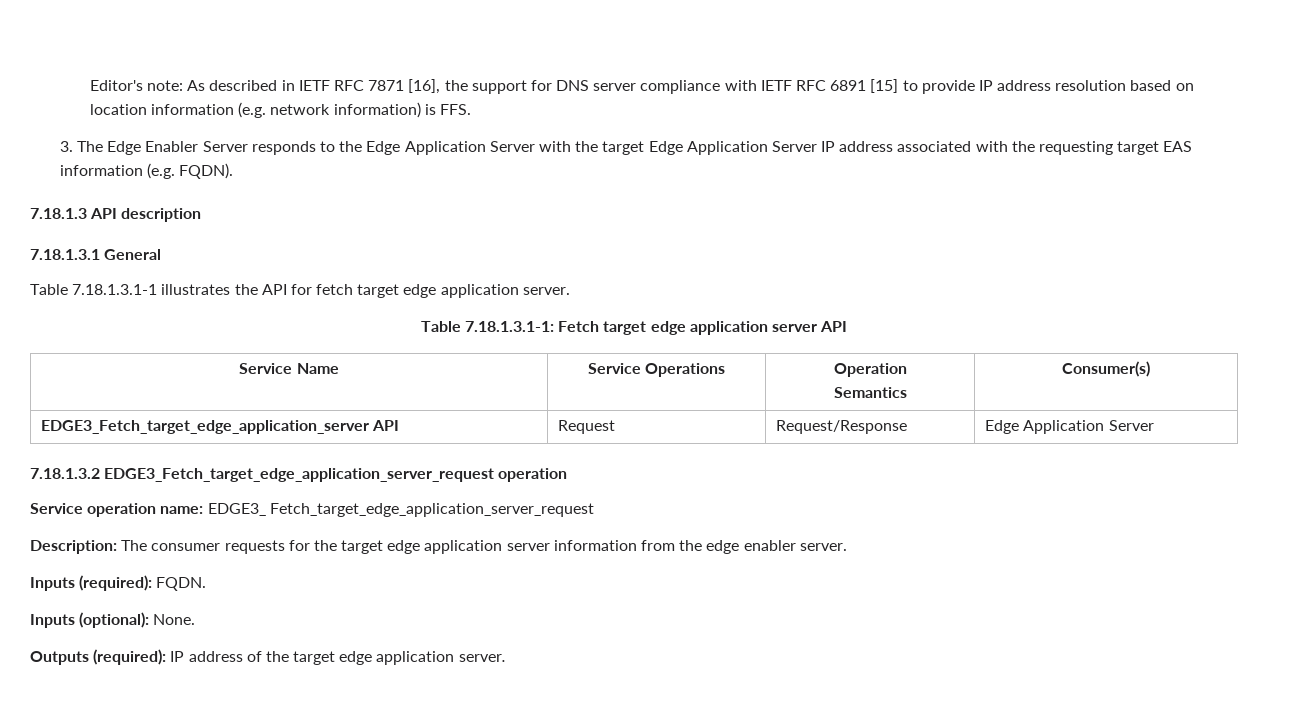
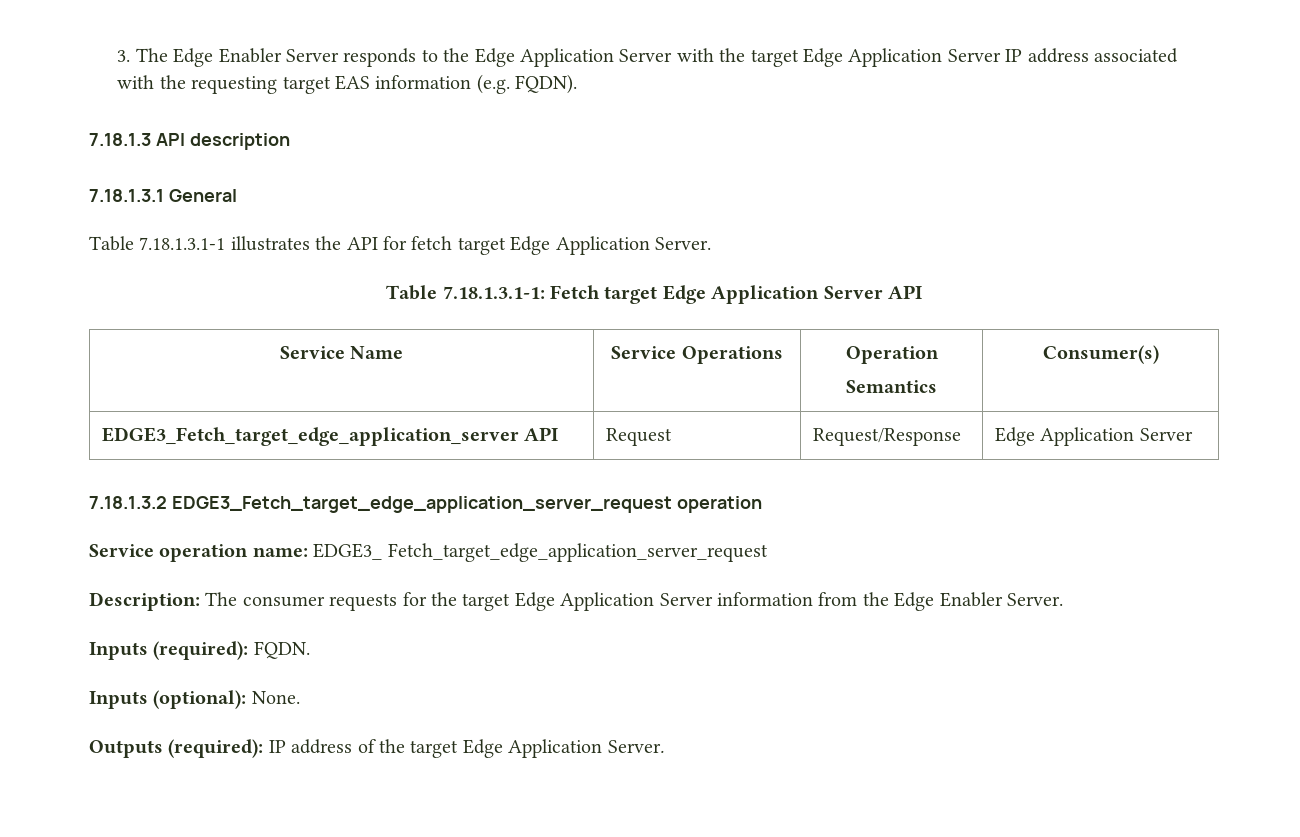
[89,79,1194,94] [89,102,471,118] Editor's note: As described in IETF RFC 7871 [16], the support for DNS server compliance with IETF RFC 6891 [15] to provide IP address resolution based on location information (e.g. network information) is FFS. // -> (117, 56) none
[403,284,570,298] edge application server. -> [510,236,711,255] Edge Application Server.
[650,321,817,335] edge application server -> [662,285,883,304] Edge Application Server
[387,540,847,554] edge application server information from the edge enabler server. -> [514,592,1063,611] Edge Application Server information from the Edge Enabler Server.
[339,651,506,665] edge application server. -> [462,739,664,758] Edge Application Server.

